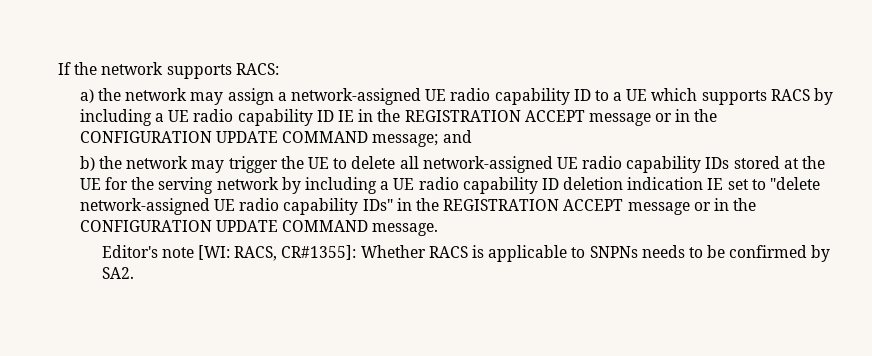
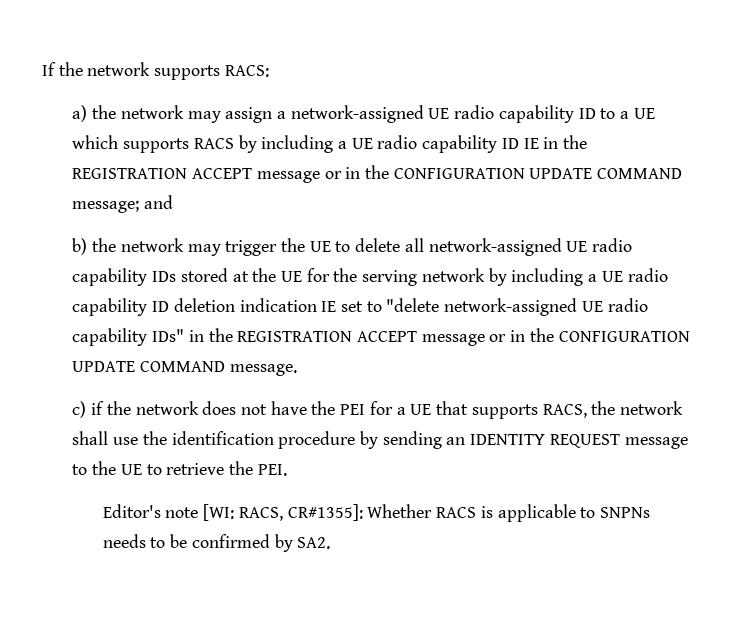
(439, 229) none -> [72,401,683,419] [72,431,688,449] [72,461,287,476] // c) if the network does not have the PEI for a UE that supports RACS, the network shall use the identification procedure by sending an IDENTITY REQUEST message to the UE to retrieve the PEI.

